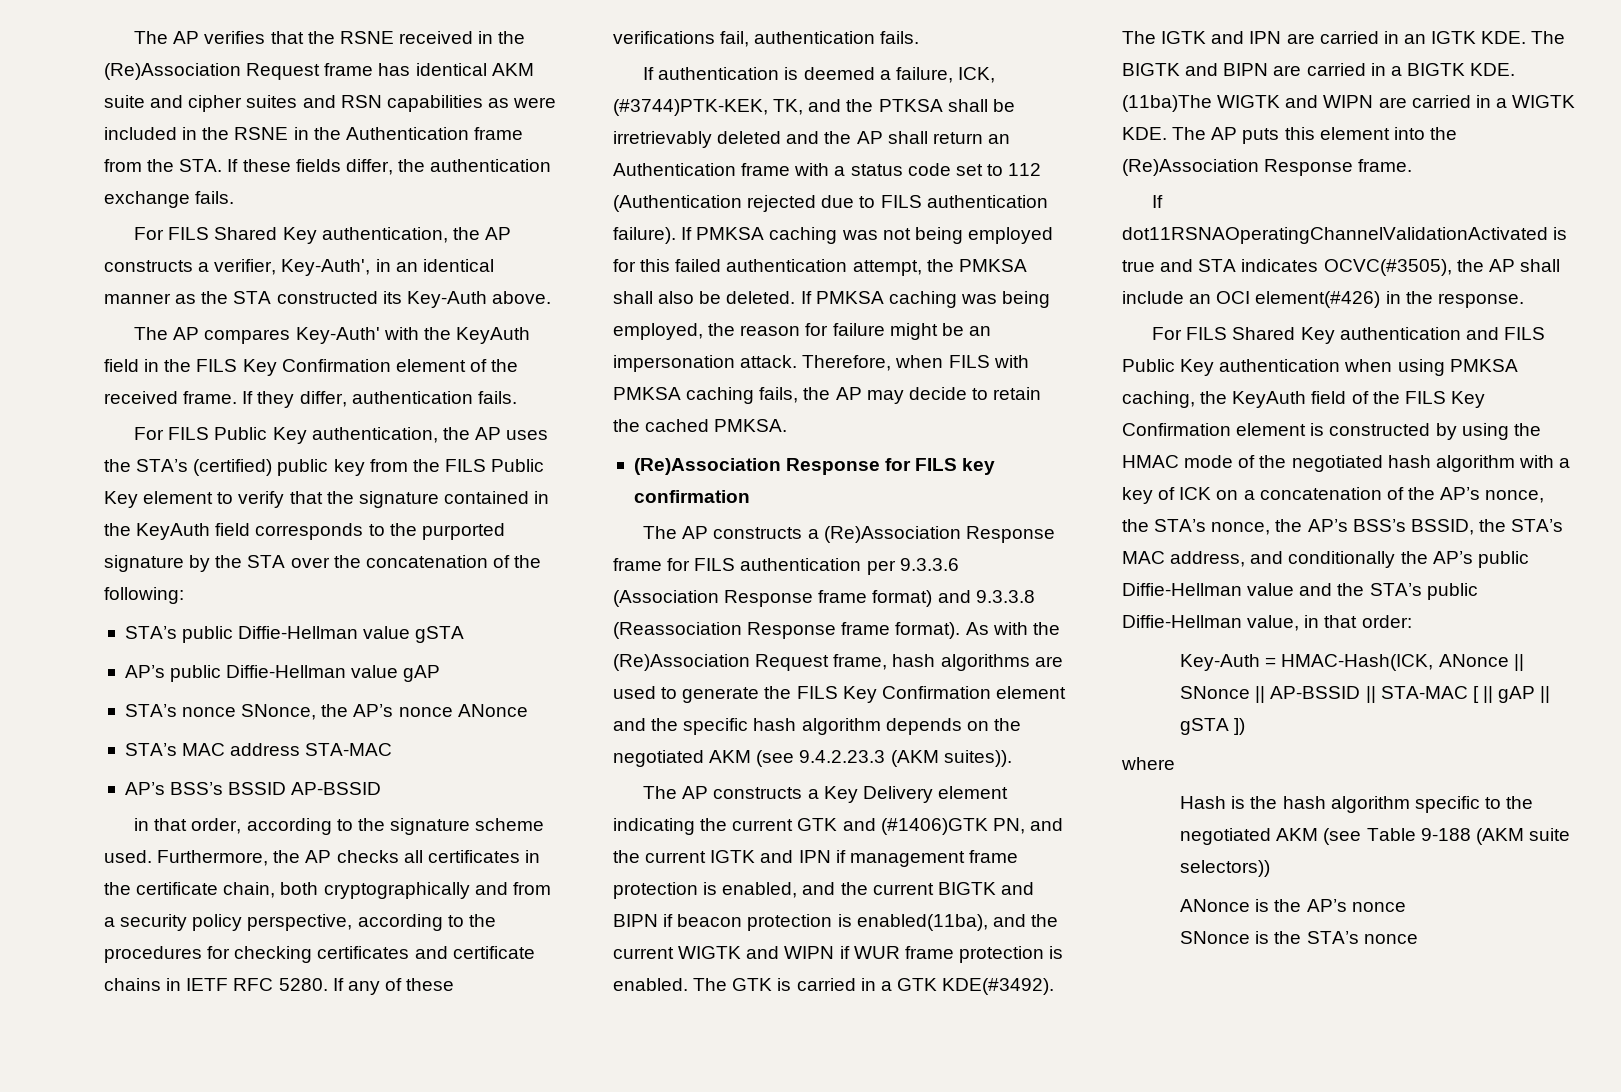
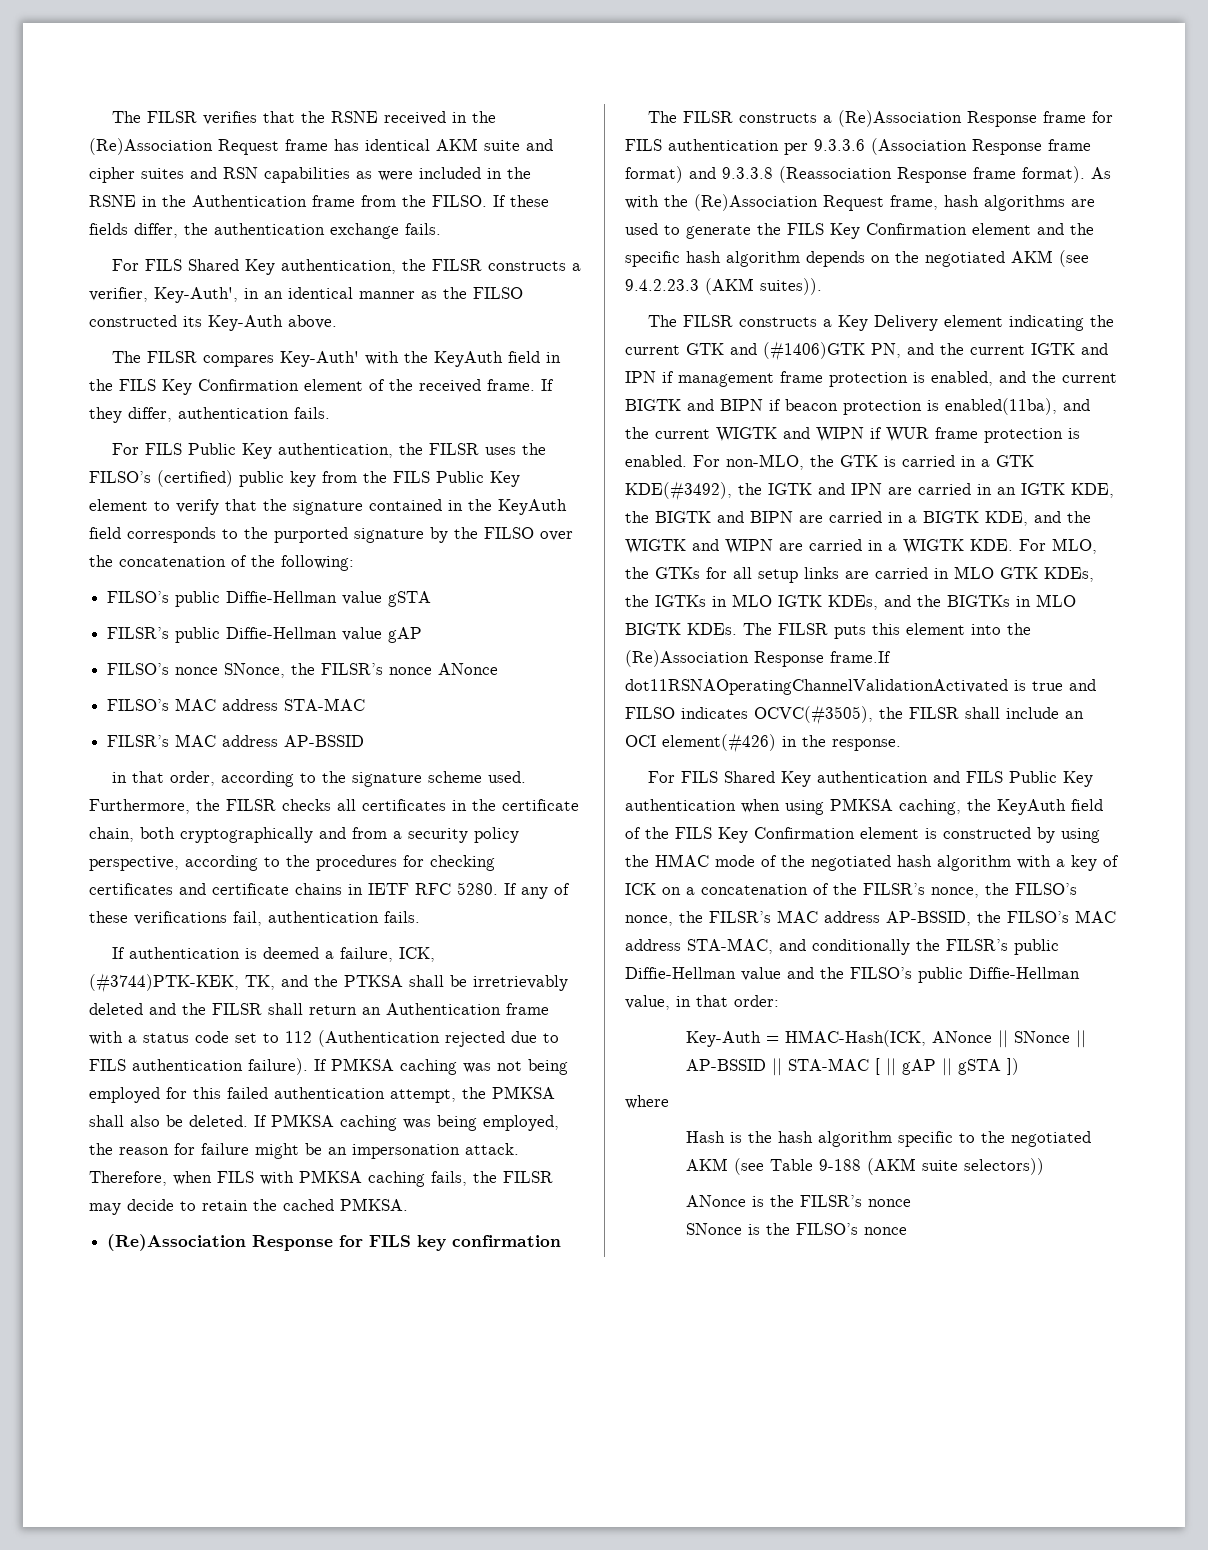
[134,31,200,44] The AP -> [112,111,198,123] The FILSR
[179,159,223,172] STA. -> [432,195,487,207] FILSO.
[484,227,511,240] AP -> [432,259,483,271] FILSR
[233,291,272,304] STA -> [473,287,523,299] FILSO
[173,327,200,340] AP -> [147,351,198,363] FILSR
[474,427,501,440] AP -> [429,443,480,455] FILSR
[136,459,189,472] STA’s -> [89,471,151,483] FILSO’s
[247,555,286,568] STA -> [484,527,534,539] FILSO
[124,626,177,639] STA’s -> [107,591,170,603] FILSO’s
[124,665,165,678] AP’s -> [107,627,170,639] FILSR’s
[124,704,177,717] STA’s -> [107,663,170,675] FILSO’s
[353,704,394,717] AP’s -> [321,663,384,675] FILSR’s
[124,743,177,756] STA’s -> [107,699,170,711] FILSO’s
[124,782,287,795] AP’s BSS’s BSSID -> [107,734,279,747] FILSR’s MAC address
[305,850,332,863] AP -> [226,799,276,811] FILSR
[856,131,883,144] AP -> [212,1003,262,1015] FILSR
[835,387,862,400] AP -> [503,1171,553,1183] FILSR
[682,526,709,539] AP -> [683,111,734,123] FILSR
[682,786,709,799] AP -> [683,315,734,327] FILSR
[693,978,728,991] The -> [693,454,834,470] For non-MLO, the
[942,978,1055,995] [1122,31,1156,44] KDE(#3492). The -> [625,481,762,501] KDE(#3492), the
[1481,31,1566,44] KDE. The -> [1071,483,1114,498] [625,511,649,523] KDE, the
[1470,63,1516,76] [1122,95,1212,112] KDE. (11ba)The -> [985,511,1091,526] KDE, and the
[1172,127,1238,140] The AP -> [1019,538,1097,554] [625,566,1094,583] [625,594,1076,610] [625,623,828,635] For MLO, the GTKs for all setup links are carried in MLO GTK KDEs, the IGTKs in MLO IGTK KDEs, and the BIGTKs in MLO BIGTK KDEs. The FILSR
[1358,159,1413,172] [1152,195,1164,208] frame. // If -> [830,651,891,663] frame.If
[1198,259,1237,272] STA -> [625,707,675,719] FILSO
[1488,259,1515,272] AP -> [909,707,959,719] FILSR
[1440,487,1545,503] [1122,519,1564,535] [1122,551,1246,567] AP’s nonce, the STA’s nonce, the AP’s BSS’s BSSID, the STA’s MAC address, -> [863,883,1077,898] [625,910,1116,926] [625,938,773,954] FILSR’s nonce, the FILSO’s nonce, the FILSR’s MAC address AP-BSSID, the FILSO’s MAC address STA-MAC,
[1432,551,1473,564] AP’s -> [946,939,1008,951] FILSR’s
[1369,583,1422,596] STA’s -> [850,967,912,979] FILSO’s
[1306,899,1347,912] AP’s -> [799,1195,862,1207] FILSR’s
[1306,931,1359,944] STA’s -> [795,1223,858,1235] FILSO’s

